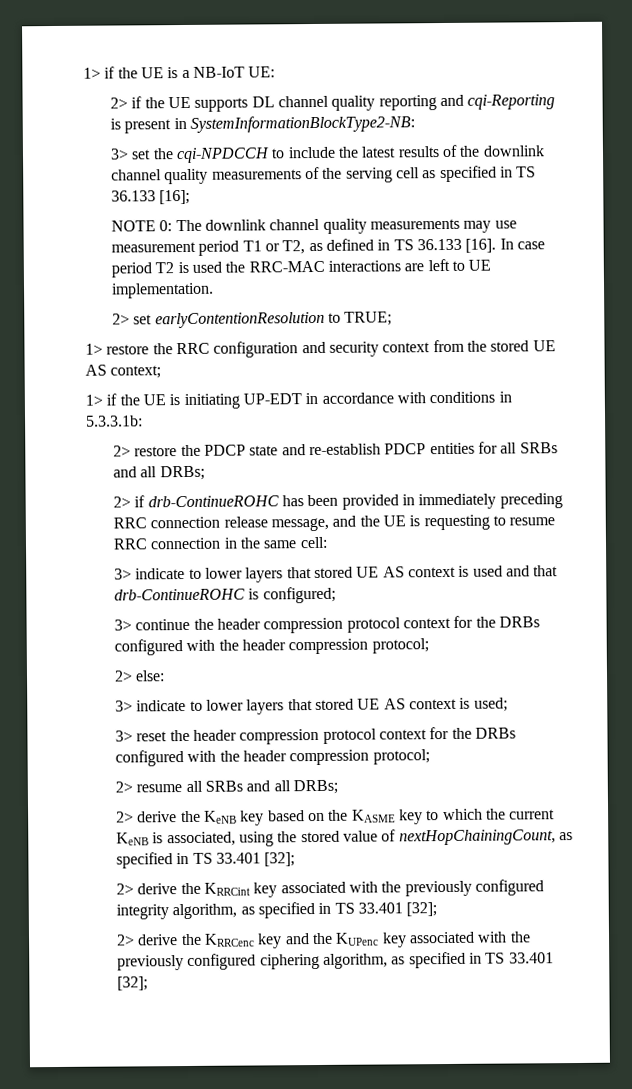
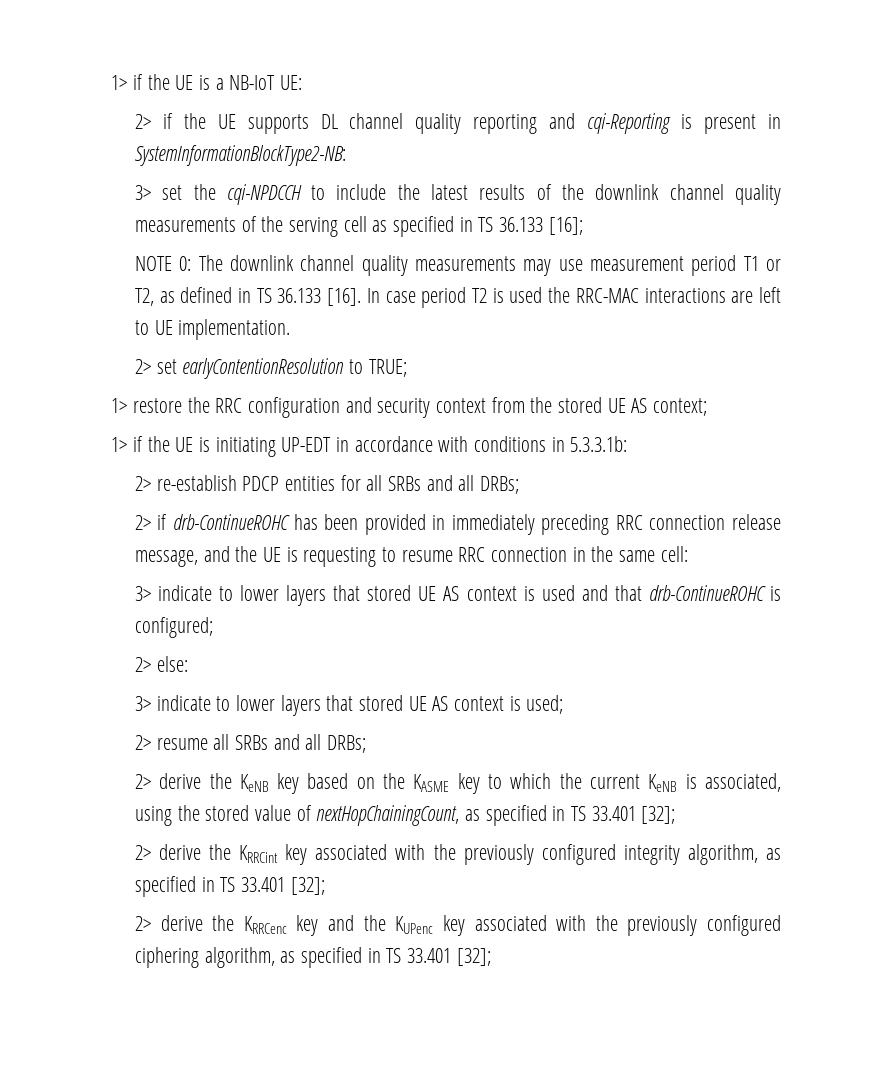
[134,444,306,457] restore the PDCP state and -> (151, 483) none
[113,615,540,634] [113,638,429,656] // 3> continue the header compression protocol context for the DRBs configured with the header compression protocol; -> (213, 627) none
[114,726,516,745] [114,749,430,767] // 3> reset the header compression protocol context for the DRBs configured with the header compression protocol; -> (564, 704) none

